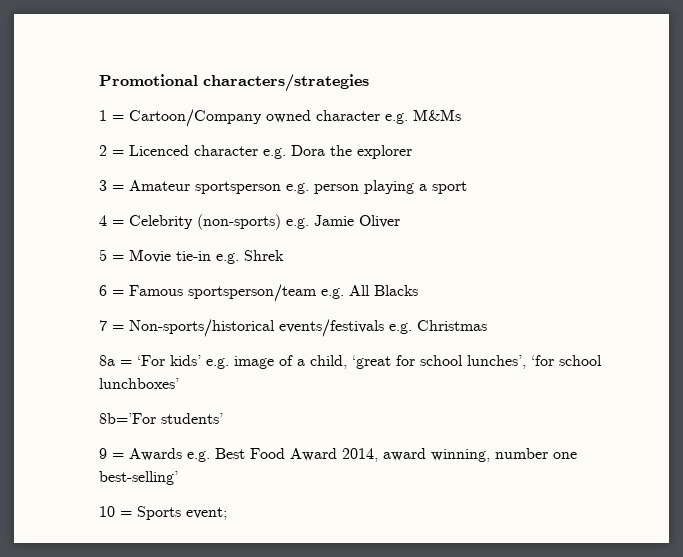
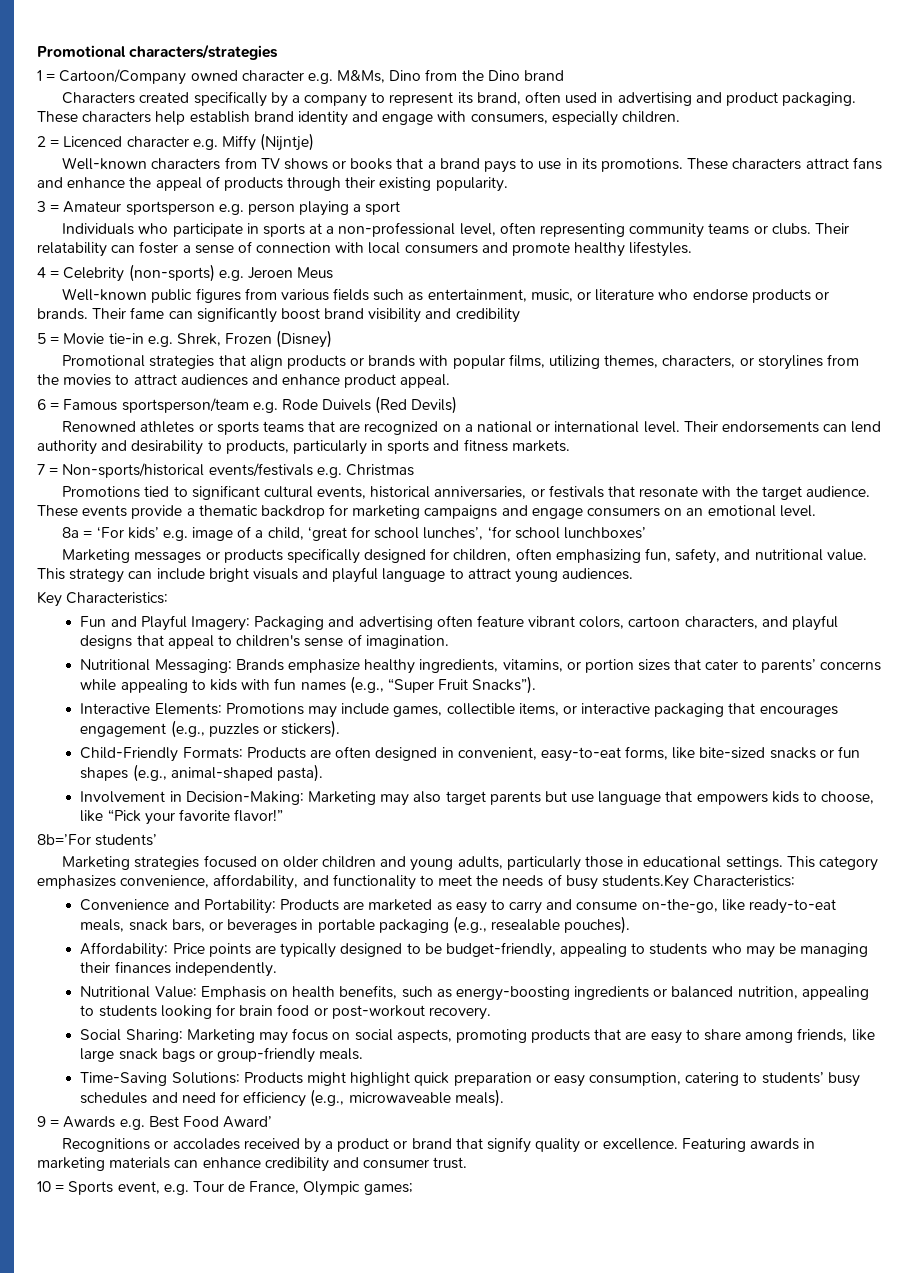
[413,109,461,121] M&Ms -> [337,69,565,83] [62,91,857,107] [37,111,681,126] M&Ms, Dino from the Dino brand // Characters created specifically by a company to represent its brand, often used in advertising and product packaging. These characters help establish brand identity and engage with consumers, especially children.
[291,145,412,159] Dora the explorer -> [221,133,315,151] [62,157,882,173] [37,176,508,192] Miffy (Nijntje) // Well-known characters from TV shows or books that a brand pays to use in its promotions. These characters attract fans and enhance the appeal of products through their existing popularity.
(467, 187) none -> [62,222,849,238] [37,241,693,257] // Individuals who participate in sports at a non-professional level, often representing community teams or clubs. Their relatability can foster a sense of connection with local consumers and promote healthy lifestyles.
[314,215,400,228] Jamie Oliver -> [247,267,334,279] [62,288,829,303] [37,307,520,323] Jeroen Meus // Well-known public figures from various fields such as entertainment, music, or literature who endorse products or brands. Their fame can significantly boost brand visibility and credibility
[244,250,284,261] Shrek -> [176,330,333,348] [62,354,859,370] [37,374,451,388] Shrek, Frozen (Disney) // Promotional strategies that align products or brands with popular films, utilizing themes, characters, or storylines from the movies to attract audiences and enhance product appeal.
[349,285,418,296] All Blacks -> [281,396,458,414] [62,421,882,435] [37,439,570,455] Rode Duivels (Red Devils) // Renowned athletes or sports teams that are recognized on a national or international level. Their endorsements can lend authority and desirability to products, particularly in sports and fitness markets.
(487, 325) none -> [62,485,870,500] [37,504,816,519] // Promotions tied to significant cultural events, historical anniversaries, or festivals that resonate with the target audience. These events provide a thematic backdrop for marketing campaigns and engage consumers on an emotional level.
[99,413,223,424] 8b=’For students’ -> [62,548,867,564] [37,567,634,583] [37,591,169,607] [80,615,838,631] [80,634,449,649] [80,659,881,674] [80,676,537,694] [80,703,838,718] [80,720,341,738] [80,746,860,762] [80,764,323,782] [80,791,875,806] [80,809,284,825] [37,834,158,846] [62,855,878,871] [37,874,796,890] [80,899,836,914] [80,916,631,934] [80,942,869,958] [80,961,277,977] [80,985,869,1001] [80,1004,491,1020] [80,1028,875,1044] [80,1047,364,1063] [80,1072,860,1087] [80,1089,504,1107] Marketing messages or products specifically designed for children, often emphasizing fun, safety, and nutritional value. This strategy can include bright visuals and playful language to attract young audiences. // Key Characteristics: // Fun and Playful Imagery: Packaging and advertising often feature vibrant colors, cartoon characters, and playful designs that appeal to children's sense of imagination. // Nutritional Messaging: Brands emphasize healthy ingredients, vitamins, or portion sizes that cater to parents’ concerns while appealing to kids with fun names (e.g., “Super Fruit Snacks”). // Interactive Elements: Promotions may include games, collectible items, or interactive packaging that encourages engagement (e.g., puzzles or stickers). // Child-Friendly Formats: Products are often designed in convenient, easy-to-eat forms, like bite-sized snacks or fun shapes (e.g., animal-shaped pasta). // Involvement in Decision-Making: Marketing may also target parents but use language that empowers kids to choose, like “Pick your favorite flavor!” // 8b=’For students’ // Marketing strategies focused on older children and young adults, particularly those in educational settings. This category emphasizes convenience, affordability, and functionality to meet the needs of busy students.Key Characteristics: // Convenience and Portability: Products are marketed as easy to carry and consume on-the-go, like ready-to-eat meals, snack bars, or beverages in portable packaging (e.g., resealable pouches). // Affordability: Price points are typically designed to be budget-friendly, appealing to students who may be managing their finances independently. // Nutritional Value: Emphasis on health benefits, such as energy-boosting ingredients or balanced nutrition, appealing to students looking for brain food or post-workout recovery. // Social Sharing: Marketing may focus on social aspects, promoting products that are easy to share among friends, like large snack bags or group-friendly meals. // Time-Saving Solutions: Products might highlight quick preparation or easy consumption, catering to students’ busy schedules and need for efficiency (e.g., microwaveable meals).
[290,448,577,462] [99,471,178,485] [99,506,227,520] Award 2014, award winning, number one best-selling’ // 10 = Sports event; -> [223,1116,273,1128] [62,1137,816,1153] [37,1157,468,1172] [37,1181,413,1196] Award’ // Recognitions or accolades received by a product or brand that signify quality or excellence. Featuring awards in marketing materials can enhance credibility and consumer trust. // 10 = Sports event, e.g. Tour de France, Olympic games;

